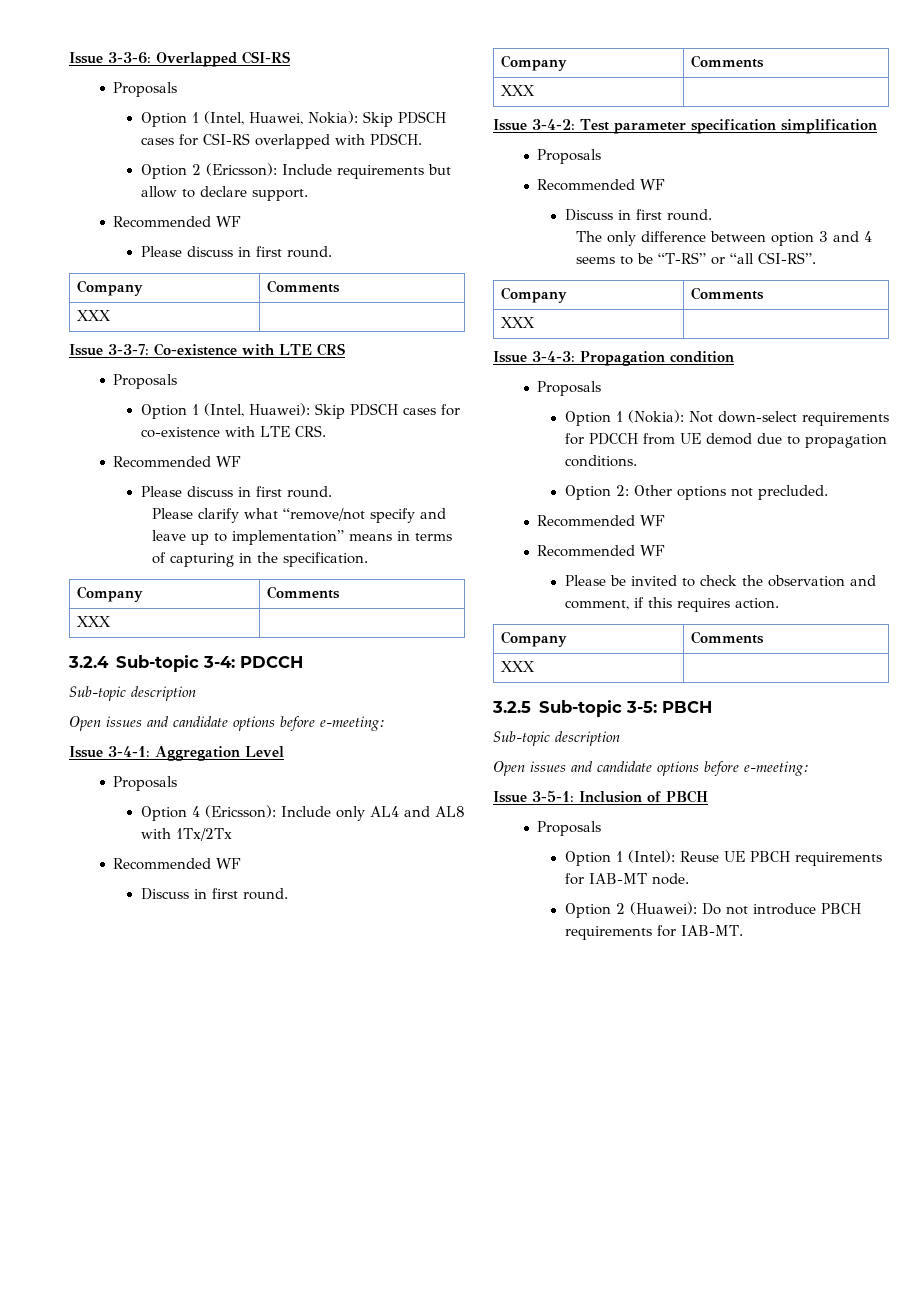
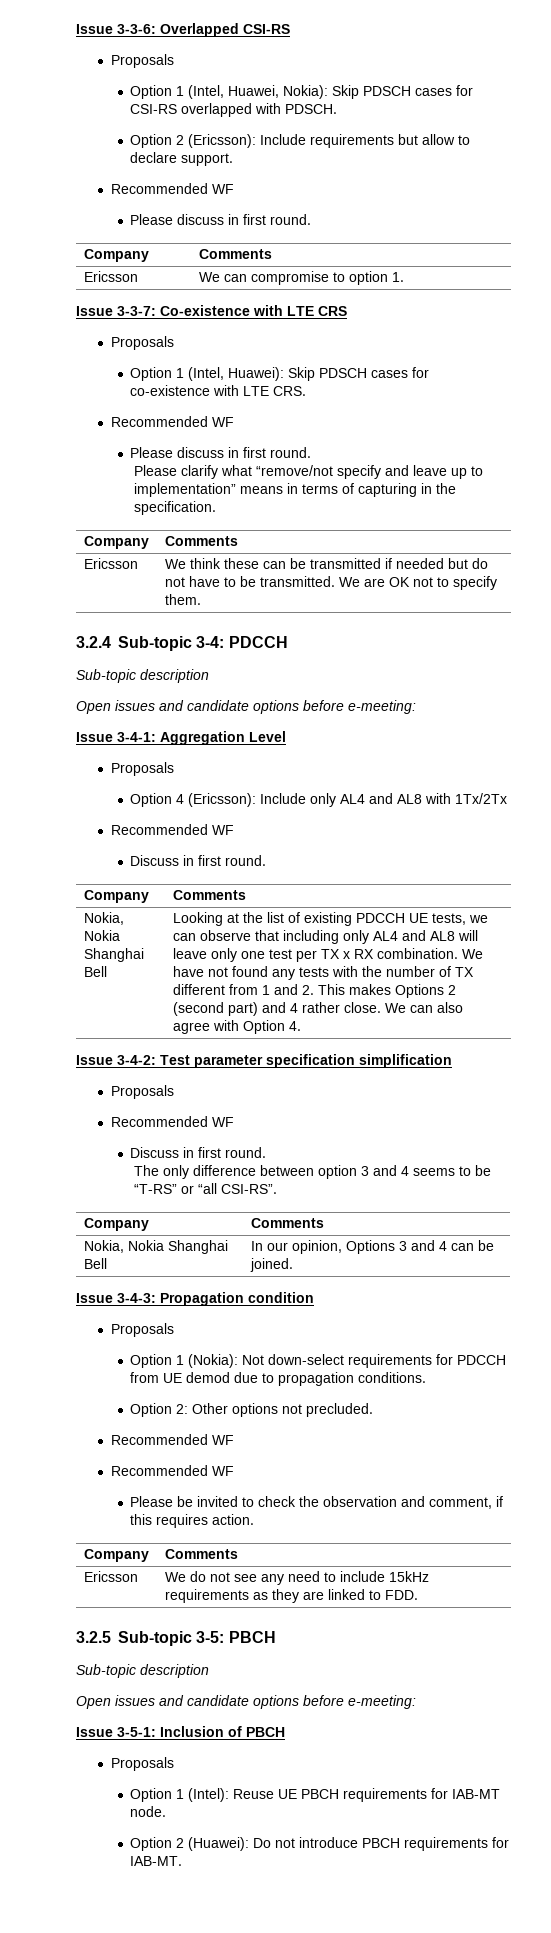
[77,310,112,321] XXX | -> [83,271,138,282] [198,271,404,285] Ericsson | We can compromise to option 1.
[77,616,112,627] XXX | -> [83,558,138,569] [164,558,488,569] [164,576,497,590] [164,594,201,605] Ericsson | We think these can be transmitted if needed but do not have to be transmitted. We are OK not to specify them.
[501,85,536,96] XXX | -> [83,912,124,925] [83,930,120,941] [83,948,144,962] [83,966,107,977] [172,912,488,926] [172,930,478,944] [172,948,483,962] [172,966,474,980] [172,984,456,998] [172,1002,463,1016] [172,1020,301,1034] Nokia, Nokia Shanghai Bell | Looking at the list of existing PDCCH UE tests, we can observe that including only AL4 and AL8 will leave only one test per TX x RX combination. We have not found any tests with the number of TX different from 1 and 2. This makes Options 2 (second part) and 4 rather close. We can also agree with Option 4.
[501,317,536,328] XXX | -> [83,1240,228,1254] [83,1258,107,1269] [250,1240,494,1254] [249,1258,293,1272] Nokia, Nokia Shanghai Bell | In our opinion, Options 3 and 4 can be joined.
[501,661,536,672] XXX | -> [83,1571,138,1582] [164,1571,429,1585] [164,1589,418,1603] Ericsson | We do not see any need to include 15kHz requirements as they are linked to FDD.

